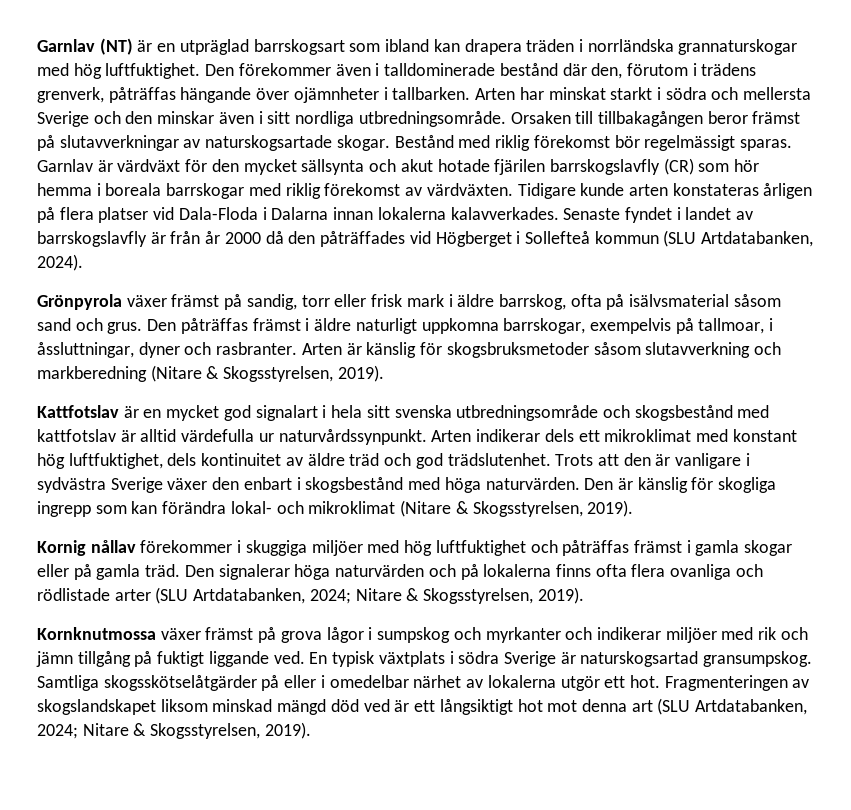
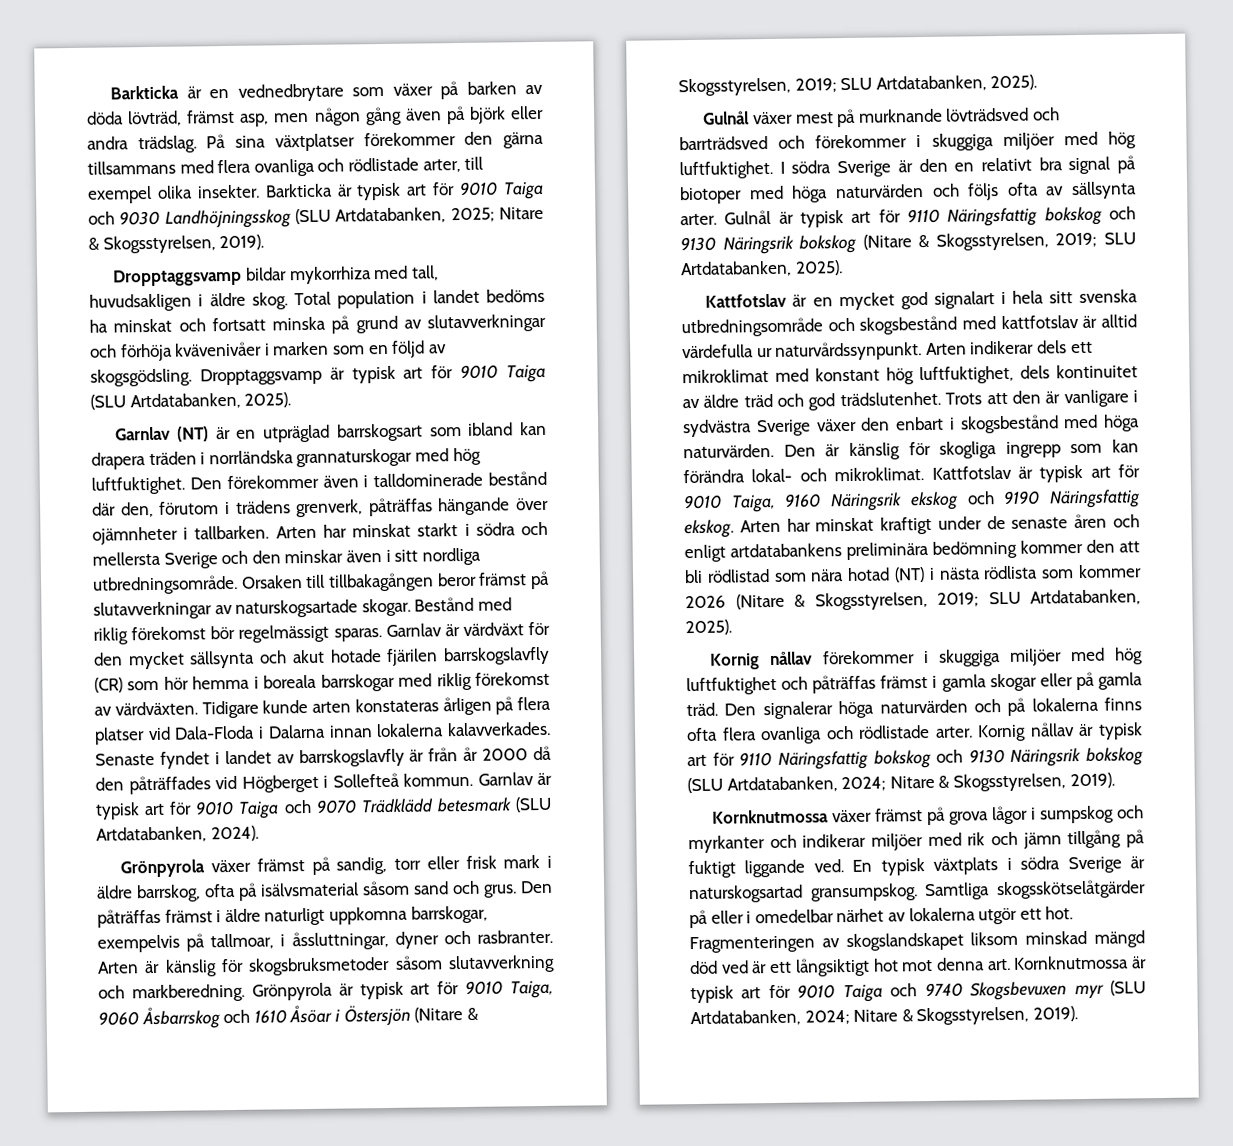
(37, 45) none -> [110,80,543,102] [86,105,545,127] [87,131,544,154] [87,156,484,177] [87,181,545,204] [88,206,544,229] [88,234,265,254] [113,265,439,287] [89,288,545,312] [89,313,546,334] [90,340,447,362] [90,364,546,387] [90,392,292,410] Barkticka är en vednedbrytare som växer på barken av döda lövträd, främst asp, men någon gång även på björk eller andra trädslag. På sina växtplatser förekommer den gärna tillsammans med flera ovanliga och rödlistade arter, till exempel olika insekter. Barkticka är typisk art för 9010 Taiga och 9030 Landhöjningsskog (SLU Artdatabanken, 2025; Nitare & Skogsstyrelsen, 2019). // Dropptaggsvamp bildar mykorrhiza med tall, huvudsakligen i äldre skog. Total population i landet bedöms ha minskat och fortsatt minska på grund av slutavverkningar och förhöja kvävenivåer i marken som en följd av skogsgödsling. Dropptaggsvamp är typisk art för 9010 Taiga (SLU Artdatabanken, 2025). //
[594,231,659,244] kommun -> [403,772,552,787] [95,797,512,820] kommun. Garnlav är typisk art för 9010 Taiga och 9070 Trädklädd betesmark
[37,365,384,382] markberedning (Nitare & Skogsstyrelsen, 2019). -> [131,980,554,1003] [98,1004,479,1030] [678,74,1038,97] [703,107,1060,128] [679,131,1136,151] [679,155,1136,180] [680,181,1137,205] [680,206,1136,228] [680,232,1136,255] [680,260,843,278] markberedning. Grönpyrola är typisk art för 9010 Taiga, 9060 Åsbarrskog och 1610 Åsöar i Östersjön (Nitare & Skogsstyrelsen, 2019; SLU Artdatabanken, 2025). // Gulnål växer mest på murknande lövträdsved och barrträdsved och förekommer i skuggiga miljöer med hög luftfuktighet. I södra Sverige är den en relativt bra signal på biotoper med höga naturvärden och följs ofta av sällsynta arter. Gulnål är typisk art för 9110 Näringsfattig bokskog och 9130 Näringsrik bokskog (Nitare & Skogsstyrelsen, 2019; SLU Artdatabanken, 2025).
[308,500,634,517] mikroklimat (Nitare & Skogsstyrelsen, 2019). -> [834,464,1140,483] [683,489,1141,513] [684,513,1140,539] [684,539,1140,563] [684,564,1142,584] [685,589,1141,611] [685,619,732,636] mikroklimat. Kattfotslav är typisk art för 9010 Taiga, 9160 Näringsrik ekskog och 9190 Näringsfattig ekskog. Arten har minskat kraftigt under de senaste åren och enligt artdatabankens preliminära bedömning kommer den att bli rödlistad som nära hotad (NT) i nästa rödlista som kommer 2026 (Nitare & Skogsstyrelsen, 2019; SLU Artdatabanken, 2025).
[114,589,151,601] arter -> [935,722,1143,742] [687,747,1144,770] arter. Kornig nållav är typisk art för 9110 Näringsfattig bokskog och 9130 Näringsrik bokskog
[631,700,653,712] art -> [987,955,1147,971] [690,981,1104,1004] art. Kornknutmossa är typisk art för 9010 Taiga och 9740 Skogsbevuxen myr

